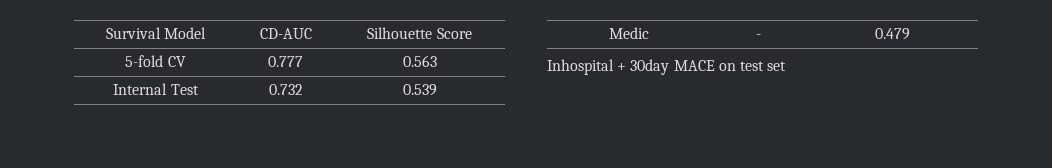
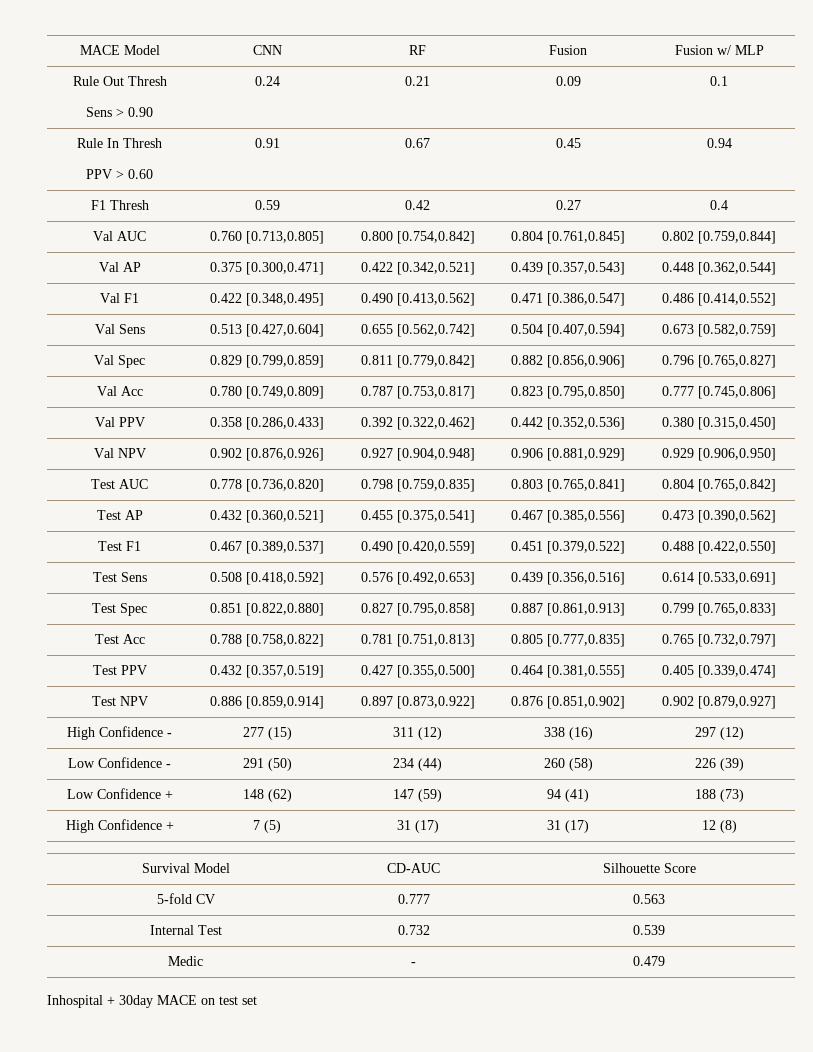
(105, 33) none -> [79,45,160,55] [252,45,282,55] [409,45,426,55] [549,45,587,55] [674,45,764,55] [72,76,167,86] [86,107,153,117] [254,76,280,86] [405,76,430,86] [555,76,581,86] [710,76,729,86] [77,138,162,148] [86,169,153,179] [254,138,280,148] [405,138,430,148] [555,138,581,148] [706,138,732,148] [90,200,149,210] [254,200,280,210] [405,200,430,210] [555,200,581,210] [710,200,729,210] [93,231,146,241] [210,231,324,244] [360,231,475,244] [511,231,625,244] [662,231,777,244] [98,262,141,272] [210,262,324,275] [360,262,475,275] [511,262,625,275] [662,262,777,275] [100,293,139,303] [210,293,324,306] [360,293,475,306] [511,293,625,306] [662,293,777,306] [94,324,145,334] [210,324,324,337] [360,324,475,337] [511,324,625,337] [662,324,777,337] [94,355,145,368] [210,355,324,368] [360,355,475,368] [511,355,625,368] [662,355,777,368] [96,386,143,396] [210,386,324,399] [360,386,475,399] [511,386,625,399] [662,386,777,399] [94,417,145,427] [210,417,324,430] [360,417,475,430] [511,417,625,430] [662,417,777,430] [93,448,146,458] [210,448,324,461] [360,448,475,461] [511,448,625,461] [662,448,777,461] [91,479,148,489] [210,479,324,492] [360,479,475,492] [511,479,625,492] [662,479,777,492] [96,510,143,520] [210,510,324,523] [360,510,475,523] [511,510,625,523] [662,510,777,523] [98,541,141,551] [210,541,324,554] [360,541,475,554] [511,541,625,554] [662,541,777,554] [92,572,147,582] [210,572,324,585] [360,572,475,585] [511,572,625,585] [662,572,777,585] [92,603,147,616] [210,603,324,616] [360,603,475,616] [511,603,625,616] [662,603,777,616] [94,634,145,644] [210,634,324,647] [360,634,475,647] [511,634,625,647] [662,634,777,647] [92,665,147,675] [210,665,324,678] [360,665,475,678] [511,665,625,678] [662,665,777,678] [91,696,148,706] [210,696,324,709] [360,696,475,709] [511,696,625,709] [662,696,777,709] [67,726,172,740] [242,727,292,740] [393,727,442,740] [543,727,593,740] [694,727,744,740] [68,757,171,768] [242,758,292,771] [393,758,442,771] [543,758,593,771] [694,758,744,771] [66,788,173,799] [242,789,292,802] [393,789,442,802] [547,789,589,802] [694,789,744,802] [65,819,174,833] [253,820,281,833] [396,820,439,833] [547,820,589,833] [701,820,737,833] MACE Model | CNN | RF | Fusion | Fusion w/ MLP // Rule Out Thresh // Sens > 0.90 | 0.24 | 0.21 | 0.09 | 0.1 // Rule In Thresh // PPV > 0.60 | 0.91 | 0.67 | 0.45 | 0.94 // F1 Thresh | 0.59 | 0.42 | 0.27 | 0.4 // Val AUC | 0.760 [0.713,0.805] | 0.800 [0.754,0.842] | 0.804 [0.761,0.845] | 0.802 [0.759,0.844] // Val AP | 0.375 [0.300,0.471] | 0.422 [0.342,0.521] | 0.439 [0.357,0.543] | 0.448 [0.362,0.544] // Val F1 | 0.422 [0.348,0.495] | 0.490 [0.413,0.562] | 0.471 [0.386,0.547] | 0.486 [0.414,0.552] // Val Sens | 0.513 [0.427,0.604] | 0.655 [0.562,0.742] | 0.504 [0.407,0.594] | 0.673 [0.582,0.759] // Val Spec | 0.829 [0.799,0.859] | 0.811 [0.779,0.842] | 0.882 [0.856,0.906] | 0.796 [0.765,0.827] // Val Acc | 0.780 [0.749,0.809] | 0.787 [0.753,0.817] | 0.823 [0.795,0.850] | 0.777 [0.745,0.806] // Val PPV | 0.358 [0.286,0.433] | 0.392 [0.322,0.462] | 0.442 [0.352,0.536] | 0.380 [0.315,0.450] // Val NPV | 0.902 [0.876,0.926] | 0.927 [0.904,0.948] | 0.906 [0.881,0.929] | 0.929 [0.906,0.950] // Test AUC | 0.778 [0.736,0.820] | 0.798 [0.759,0.835] | 0.803 [0.765,0.841] | 0.804 [0.765,0.842] // Test AP | 0.432 [0.360,0.521] | 0.455 [0.375,0.541] | 0.467 [0.385,0.556] | 0.473 [0.390,0.562] // Test F1 | 0.467 [0.389,0.537] | 0.490 [0.420,0.559] | 0.451 [0.379,0.522] | 0.488 [0.422,0.550] // Test Sens | 0.508 [0.418,0.592] | 0.576 [0.492,0.653] | 0.439 [0.356,0.516] | 0.614 [0.533,0.691] // Test Spec | 0.851 [0.822,0.880] | 0.827 [0.795,0.858] | 0.887 [0.861,0.913] | 0.799 [0.765,0.833] // Test Acc | 0.788 [0.758,0.822] | 0.781 [0.751,0.813] | 0.805 [0.777,0.835] | 0.765 [0.732,0.797] // Test PPV | 0.432 [0.357,0.519] | 0.427 [0.355,0.500] | 0.464 [0.381,0.555] | 0.405 [0.339,0.474] // Test NPV | 0.886 [0.859,0.914] | 0.897 [0.873,0.922] | 0.876 [0.851,0.902] | 0.902 [0.879,0.927] // High Confidence - | 277 (15) | 311 (12) | 338 (16) | 297 (12) // Low Confidence - | 291 (50) | 234 (44) | 260 (58) | 226 (39) // Low Confidence + | 148 (62) | 147 (59) | 94 (41) | 188 (73) // High Confidence + | 7 (5) | 31 (17) | 31 (17) | 12 (8) //

